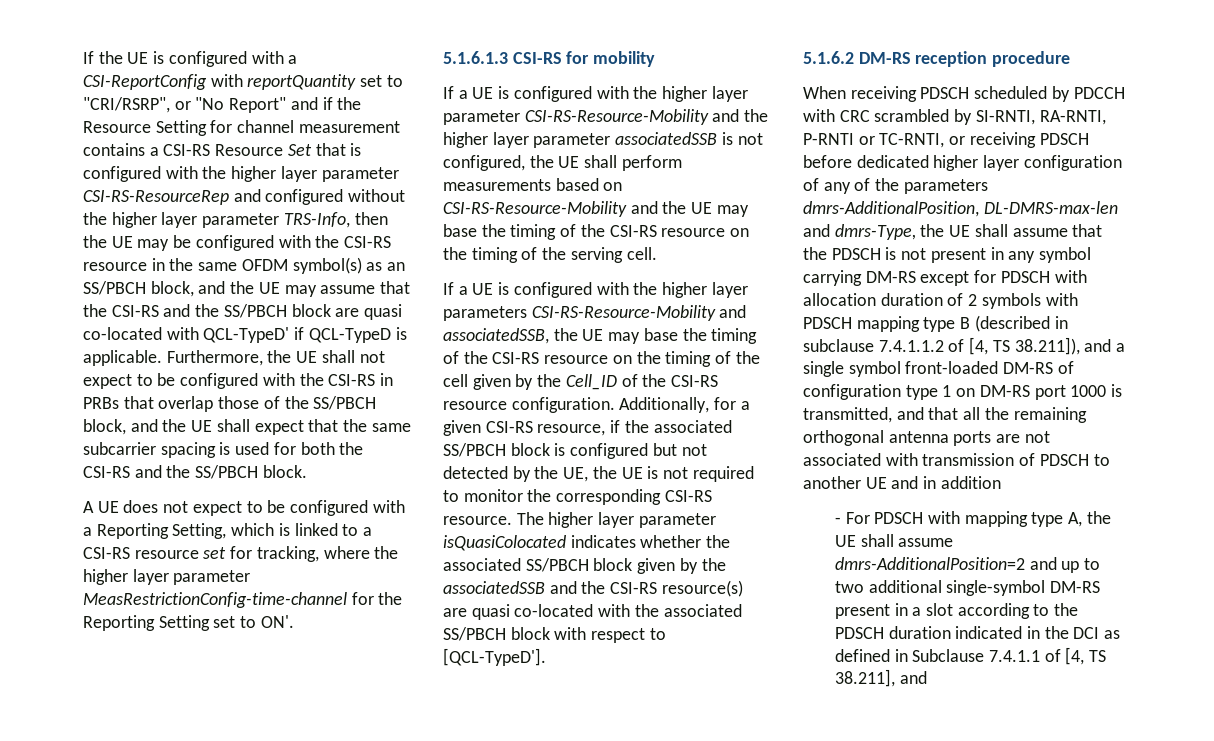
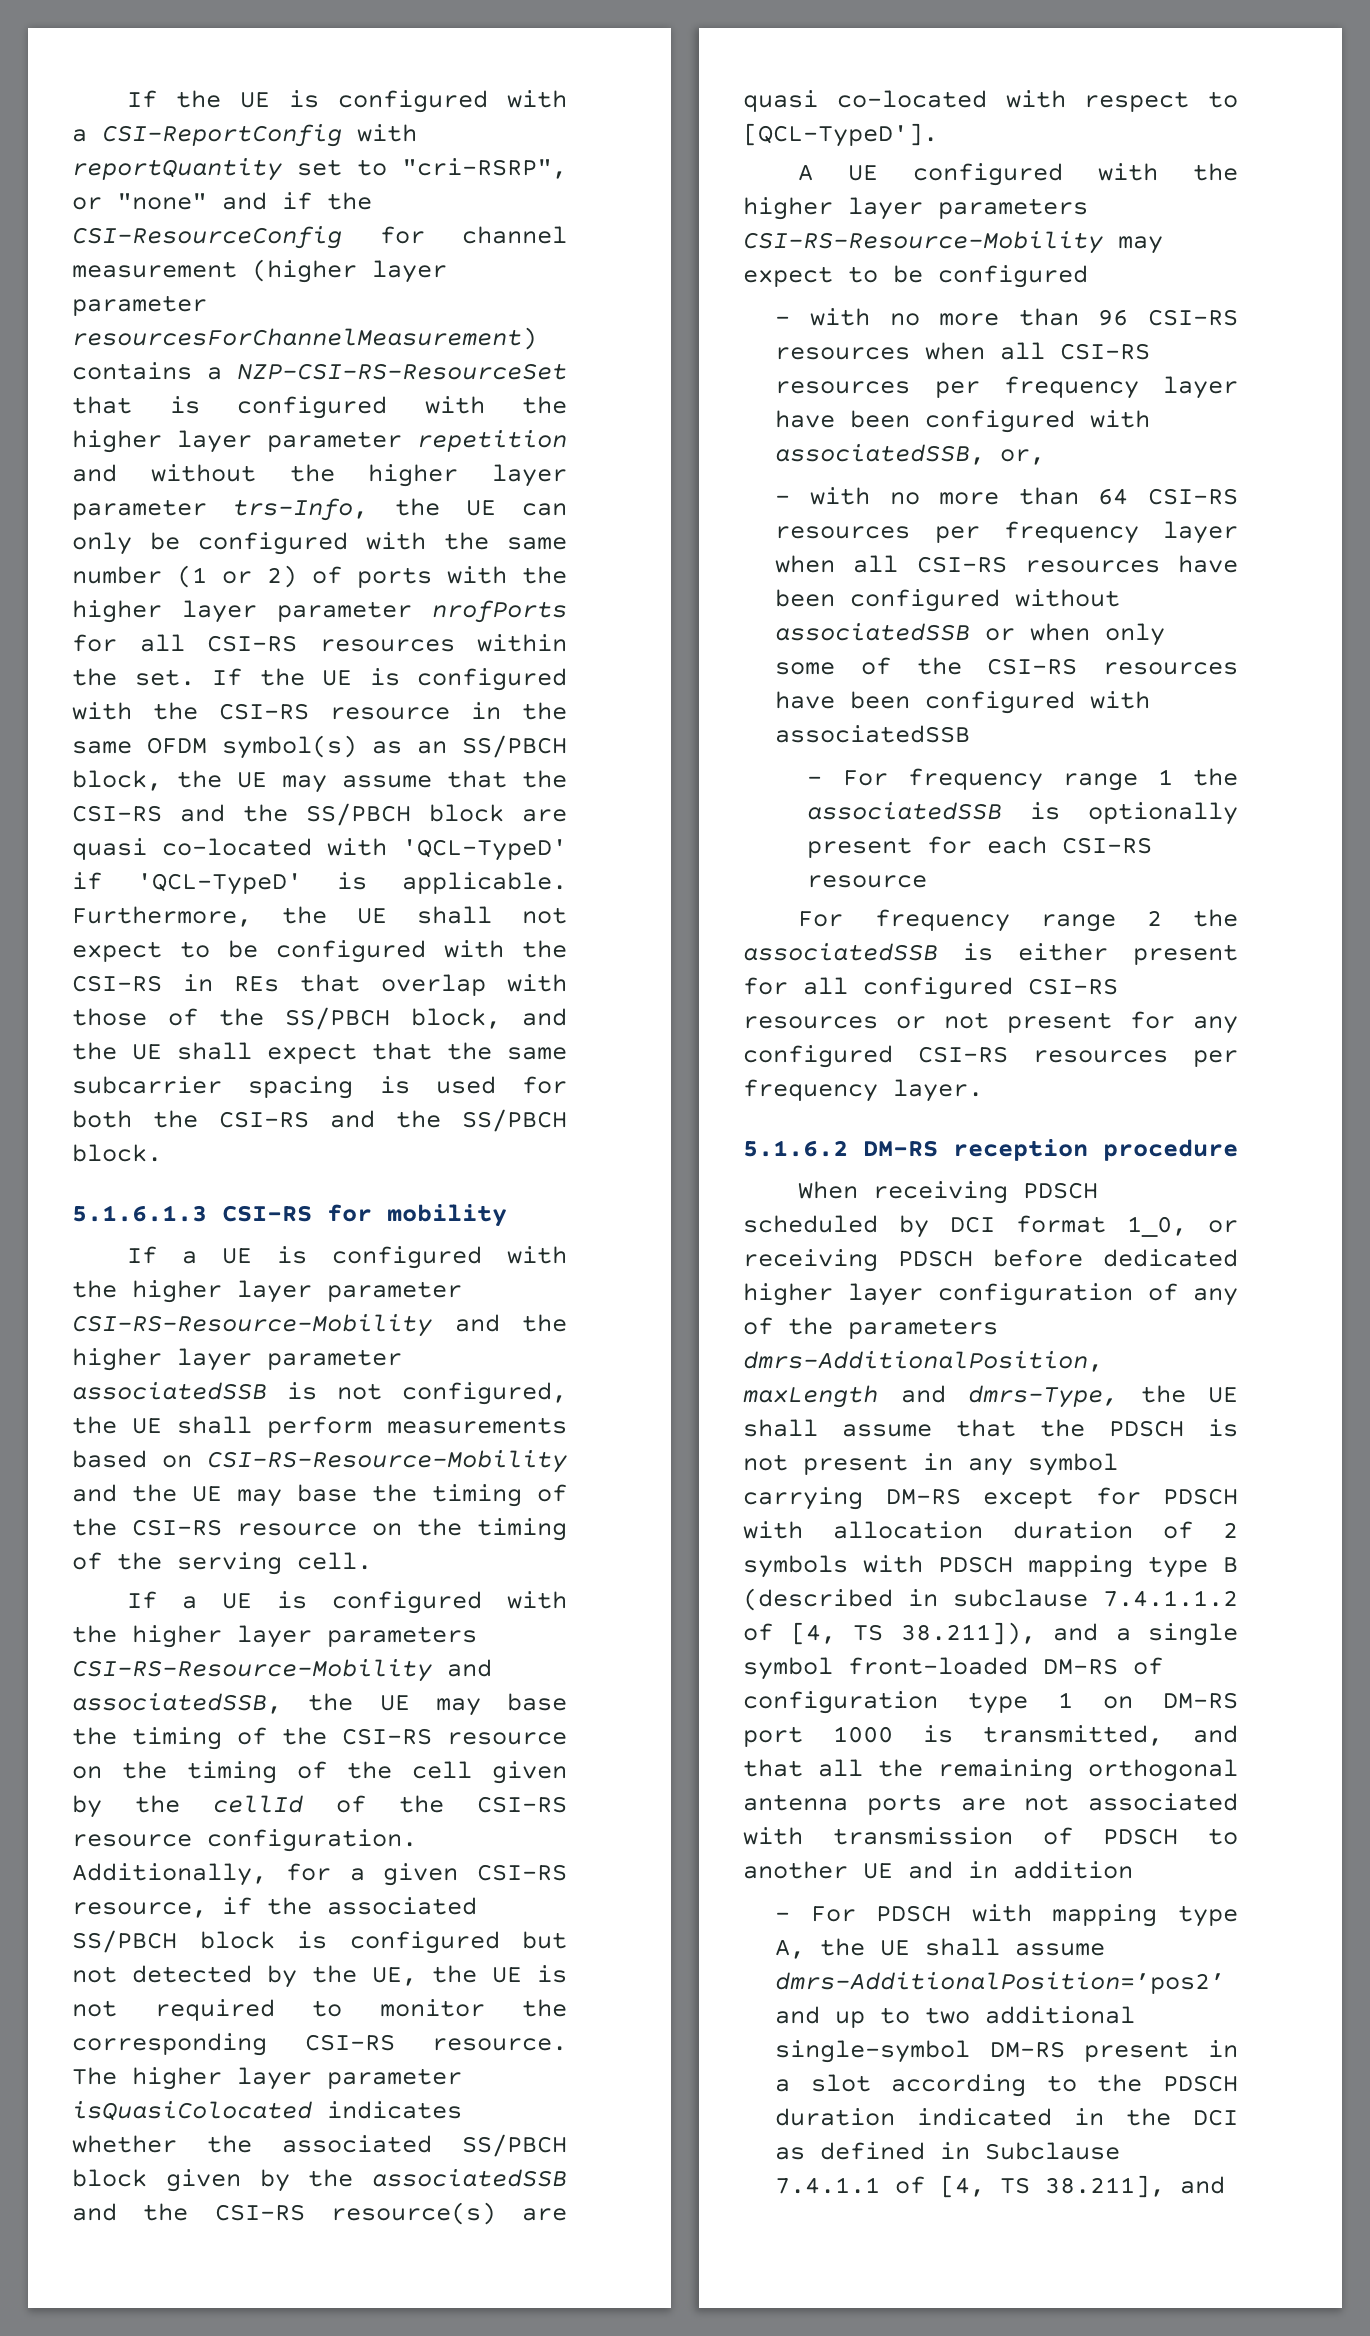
[83,97,287,113] "CRI/RSRP", or "No Report" -> [402,158,567,179] [72,193,207,210] "cri-RSRP", or "none"
[83,120,207,136] Resource Setting -> [72,226,342,249] CSI-ResourceConfig
[83,143,312,156] contains a CSI-RS Resource Set -> [252,259,447,283] [72,295,207,316] [72,327,537,350] [72,362,567,380] (higher layer parameter resourcesForChannelMeasurement) contains a NZP-CSI-RS-ResourceSet
[83,189,344,205] CSI-RS-ResourceRep and configured -> [417,430,567,452] [72,464,117,482] repetition and
[283,212,388,228] [83,235,192,251] TRS-Info, then the UE may be -> [233,498,567,521] [72,532,567,555] [72,565,567,588] [72,600,567,623] [72,634,567,652] [72,668,400,686] trs-Info, the UE can only be configured with the same number (1 or 2) of ports with the higher layer parameter nrofPorts for all CSI-RS resources within the set. If the UE is
[198,281,226,294] and -> (162, 780) none
[203,327,391,343] QCL-TypeD' if QCL-TypeD -> [402,839,567,861] [72,872,302,895] 'QCL-TypeD' if 'QCL-TypeD'
[83,397,119,409] PRBs -> [234,976,279,992] REs
(214, 404) none -> [507,974,567,992] with
[83,500,405,516] [83,523,373,539] [83,546,399,562] [83,569,251,585] [83,592,403,608] [83,615,294,631] // A UE does not expect to be configured with a Reporting Setting, which is linked to a CSI-RS resource set for tracking, where the higher layer parameter MeasRestrictionConfig-time-channel for the Reporting Setting set to ON'. -> (162, 1153) none
[565,374,617,390] Cell_ID -> [213,1795,303,1813] cellId
[634,604,742,617] [443,627,666,643] [443,648,546,666] the associated SS/PBCH block with respect to [QCL-TypeD']. -> [1084,91,1238,112] [743,123,938,147] [798,163,1238,186] [743,197,1088,220] [743,231,1163,254] [743,265,1088,288] [775,308,1238,326] [775,342,1151,360] [775,376,1238,399] [775,410,1151,433] [775,444,1046,465] [775,487,1238,505] [775,521,1238,544] [775,555,1238,573] [775,589,1121,612] [775,623,1166,646] [775,657,1238,675] [775,691,1151,714] [775,725,971,743] [807,768,1238,791] [807,802,1238,825] [807,836,1153,858] [807,875,928,888] [798,909,1238,932] [743,943,1238,965] [743,977,1118,1000] [743,1011,1238,1034] [743,1045,1238,1068] [743,1079,983,1102] respect to [QCL-TypeD']. // A UE configured with the higher layer parameters CSI-RS-Resource-Mobility may expect to be configured // - with no more than 96 CSI-RS resources when all CSI-RS resources per frequency layer have been configured with associatedSSB, or, // - with no more than 64 CSI-RS resources per frequency layer when all CSI-RS resources have been configured without associatedSSB or when only some of the CSI-RS resources have been configured with associatedSSB // - For frequency range 1 the associatedSSB is optionally present for each CSI-RS resource // For frequency range 2 the associatedSSB is either present for all configured CSI-RS resources or not present for any configured CSI-RS resources per frequency layer.
[1073,87,1125,99] [803,109,1106,125] [803,133,945,148] PDCCH with CRC scrambled by SI-RNTI, RA-RNTI, P-RNTI or TC-RNTI, -> [950,1215,1187,1237] DCI format 1_0,
[983,201,1118,214] DL-DMRS-max-len -> [743,1385,878,1408] maxLength
[834,557,1025,570] dmrs-AdditionalPosition=2 -> [775,1972,1226,1994] dmrs-AdditionalPosition=’pos2’

